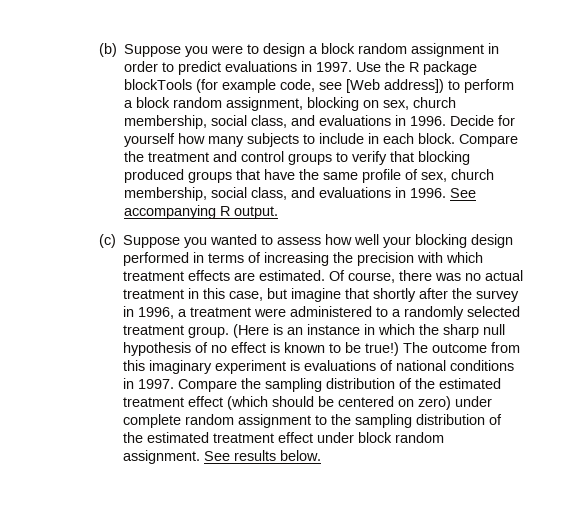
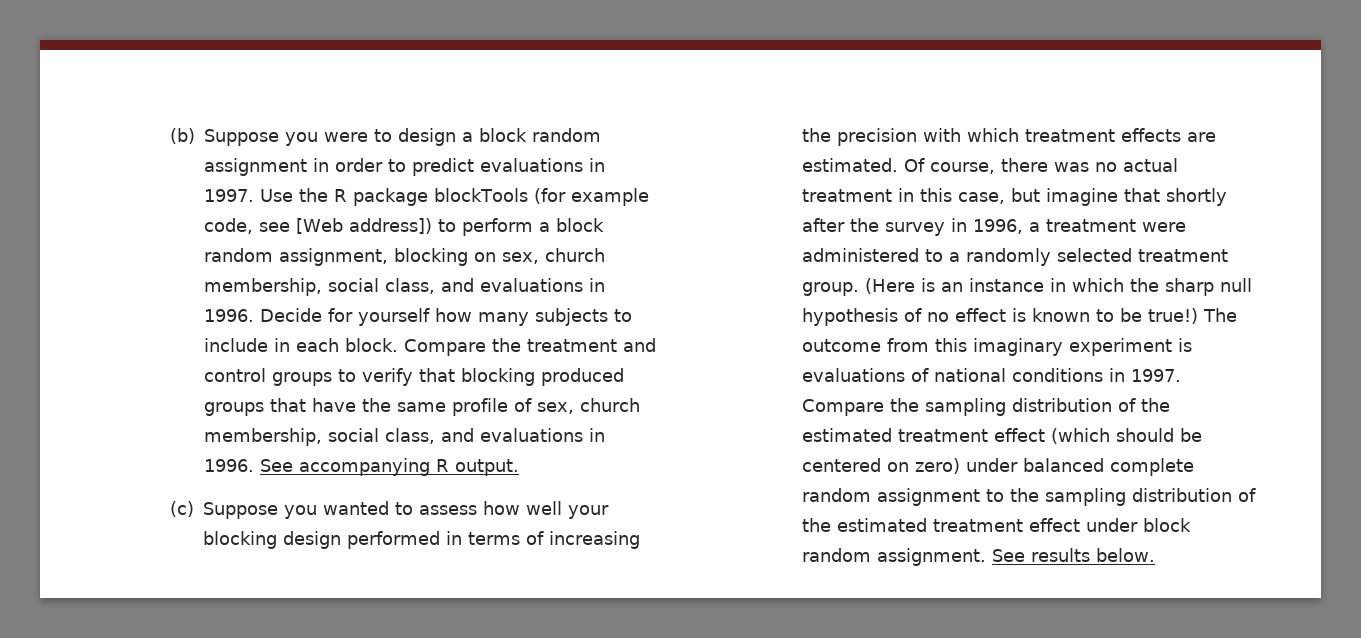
(493, 401) none -> [1022,458,1104,472] balanced

